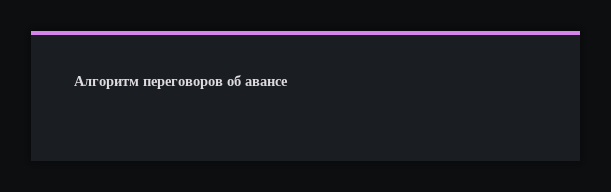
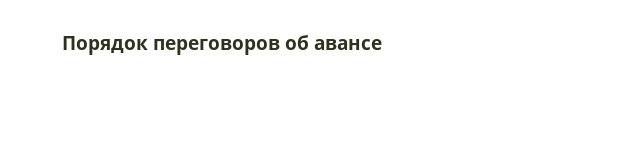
[74,76,139,89] Алгоритм -> [62,36,148,55] Порядок

